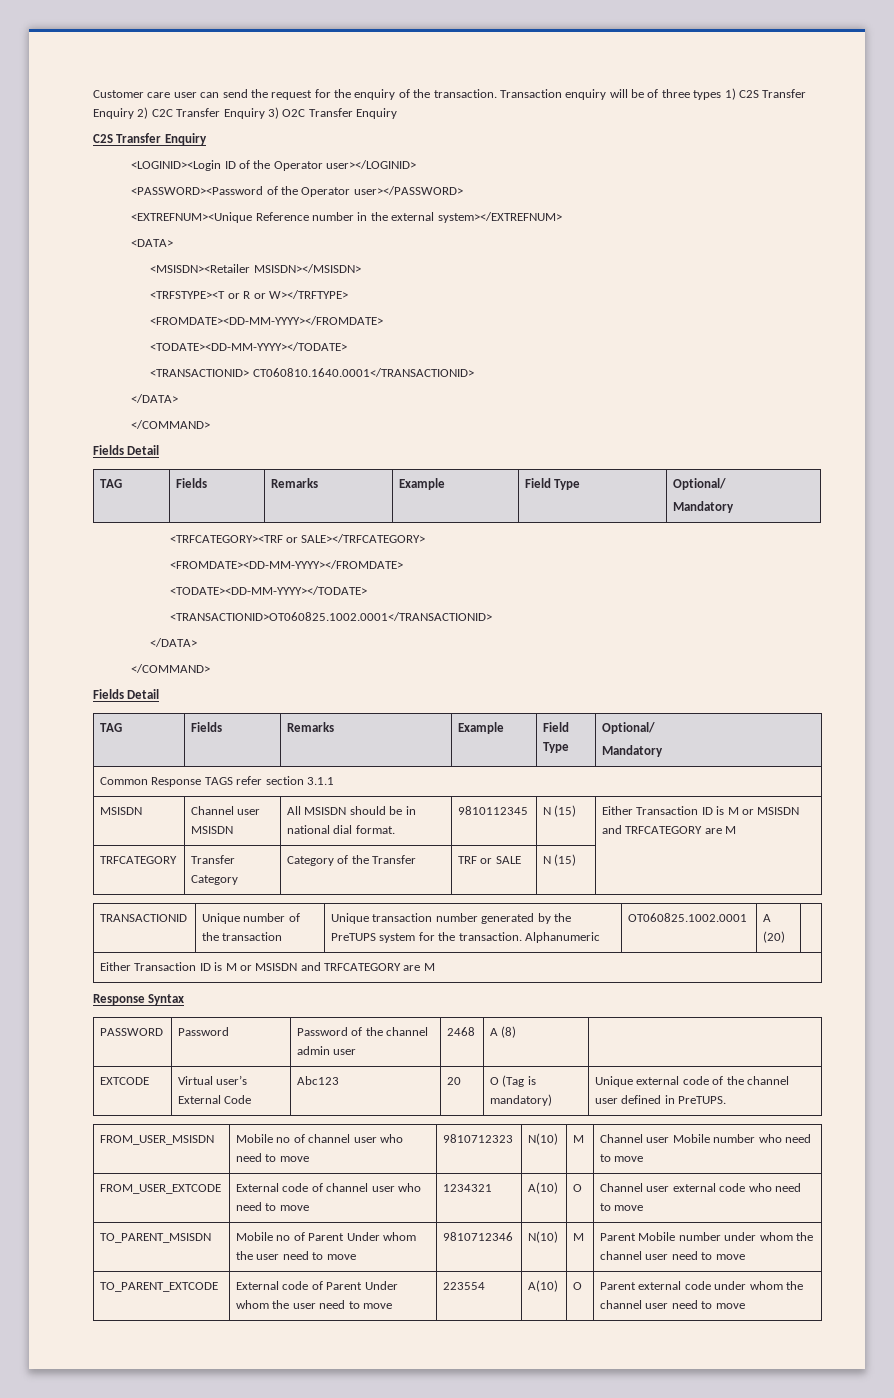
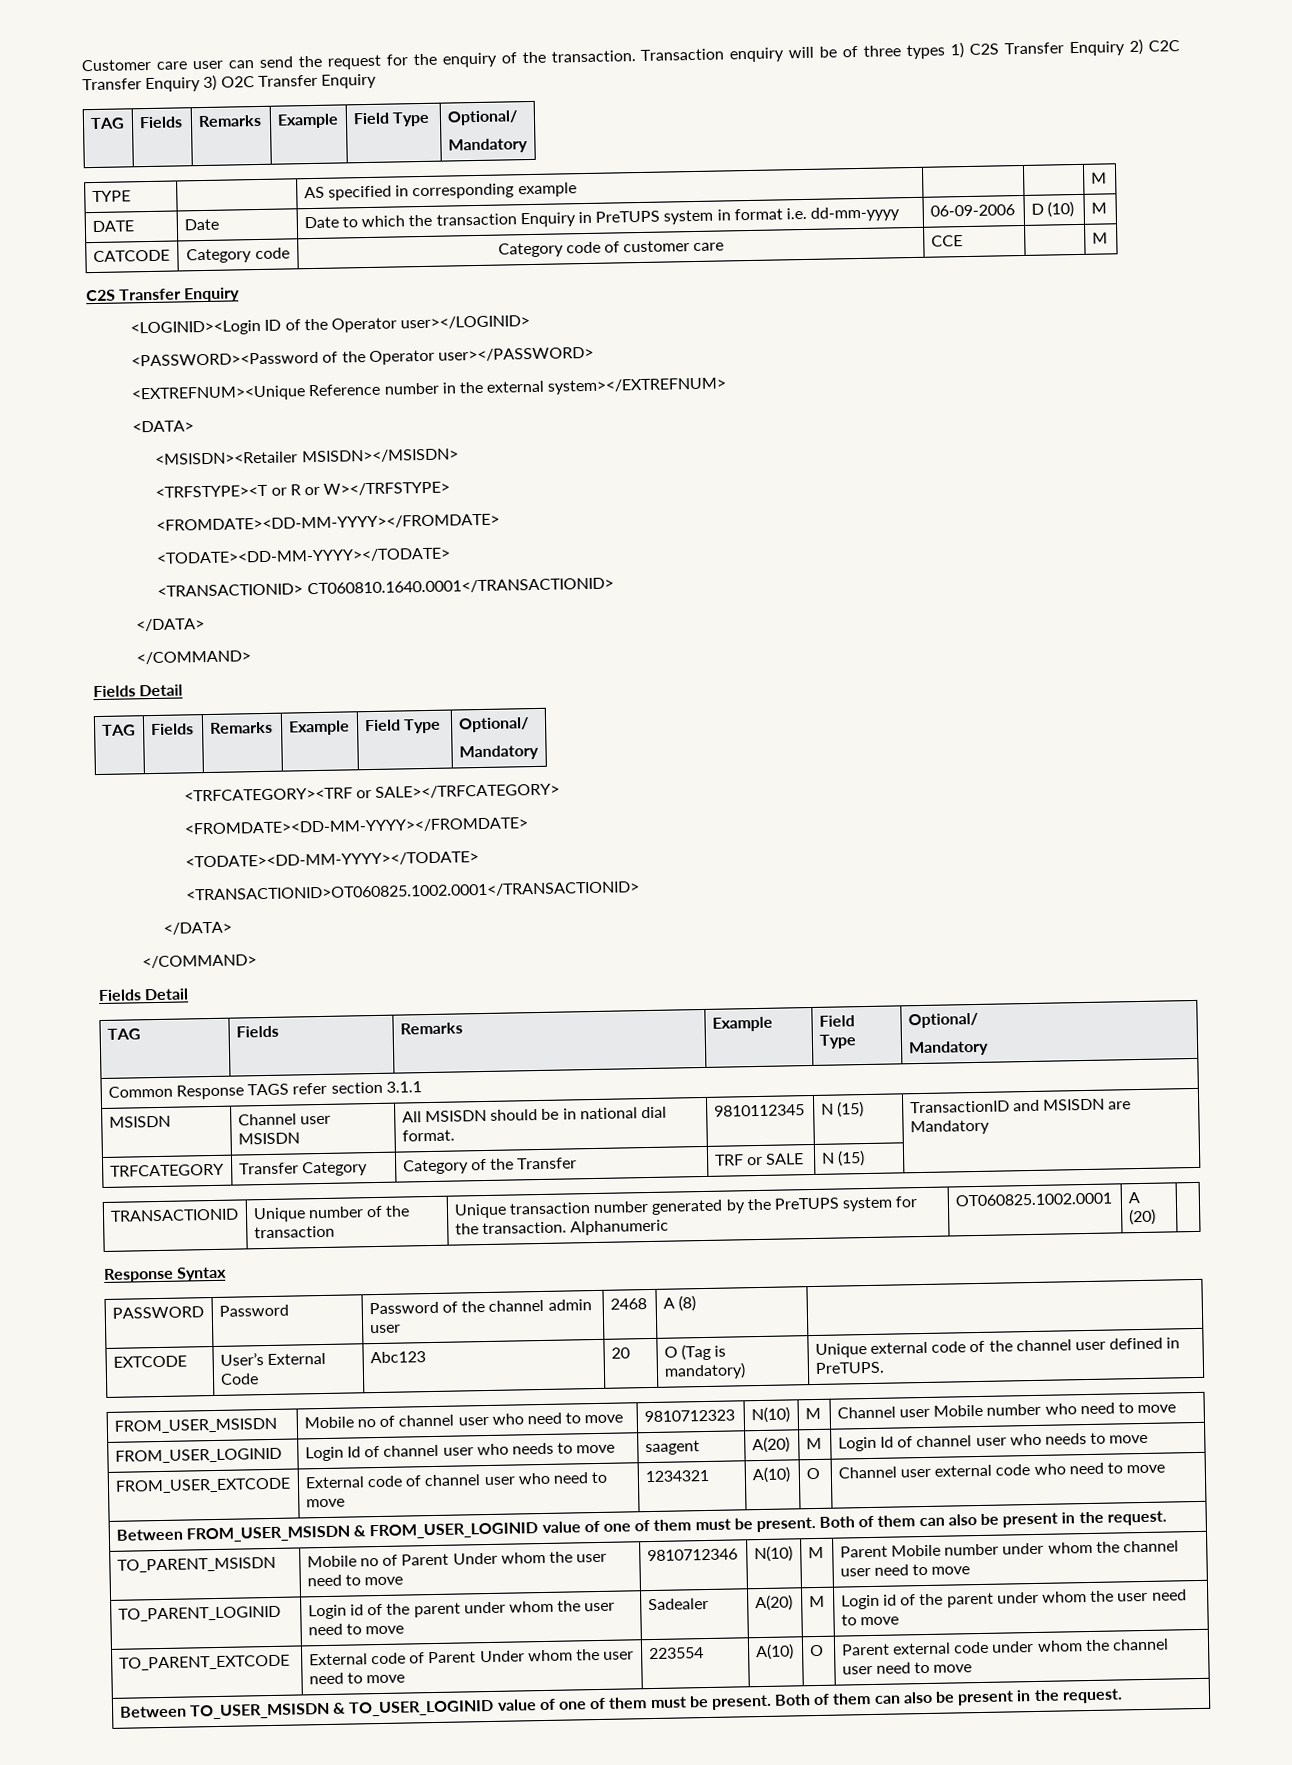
(397, 113) none -> [89,117,125,130] [138,116,183,129] [197,114,262,128] [276,113,339,129] [352,111,431,127] [446,110,518,126] [447,138,528,154] [91,190,131,203] [303,182,577,201] [1090,172,1107,184] [91,220,134,233] [183,218,219,231] [303,206,901,229] [929,204,1015,217] [1030,201,1075,218] [1090,202,1107,214] [92,249,170,263] [186,247,290,264] [497,240,725,258] [930,235,963,247] [1091,232,1108,244] // TAG | Fields | Remarks | Example | Field Type | Optional/ // Mandatory // TYPE | | AS specified in corresponding example | | | M // DATE | Date | Date to which the transaction Enquiry in PreTUPS system in format i.e. dd-mm-yyyy | 06-09-2006 | D (10) | M // CATCODE | Category code | Category code of customer care | CCE | | M
[268,290,348,299] W></TRFTYPE> -> [323,481,451,496] W></TRFSTYPE>
[602,806,800,815] [602,825,737,834] Either Transaction ID is M or MSISDN and TRFCATEGORY are M -> [909,1098,1132,1114] [909,1119,990,1136] TransactionID and MSISDN are Mandatory
[100,962,435,971] // Either Transaction ID is M or MSISDN and TRFCATEGORY are M -> (1156, 1217) none
[178,1075,248,1085] Virtual user’s -> [219,1352,264,1366] User’s
(644, 1159) none -> [114,1447,282,1464] [304,1442,616,1462] [644,1440,700,1456] [751,1436,790,1454] [805,1437,822,1450] [837,1432,1149,1452] // FROM_USER_LOGINID | Login Id of channel user who needs to move | saagent | A(20) | M | Login Id of channel user who needs to move
(644, 1208) none -> [115,1510,1167,1543] // Between FROM_USER_MSISDN & FROM_USER_LOGINID value of one of them must be present. Both of them can also be present in the request.
(745, 1257) none -> [117,1605,281,1622] [307,1600,616,1620] [307,1623,405,1636] [647,1597,709,1611] [754,1594,793,1612] [808,1595,825,1608] [840,1589,1187,1610] [840,1614,900,1626] // TO_PARENT_LOGINID | Login id of the parent under whom the user need to move | Sadealer | A(20) | M | Login id of the parent under whom the user need to move
(745, 1306) none -> [119,1688,1123,1720] // Between TO_USER_MSISDN & TO_USER_LOGINID value of one of them must be present. Both of them can also be present in the request.

